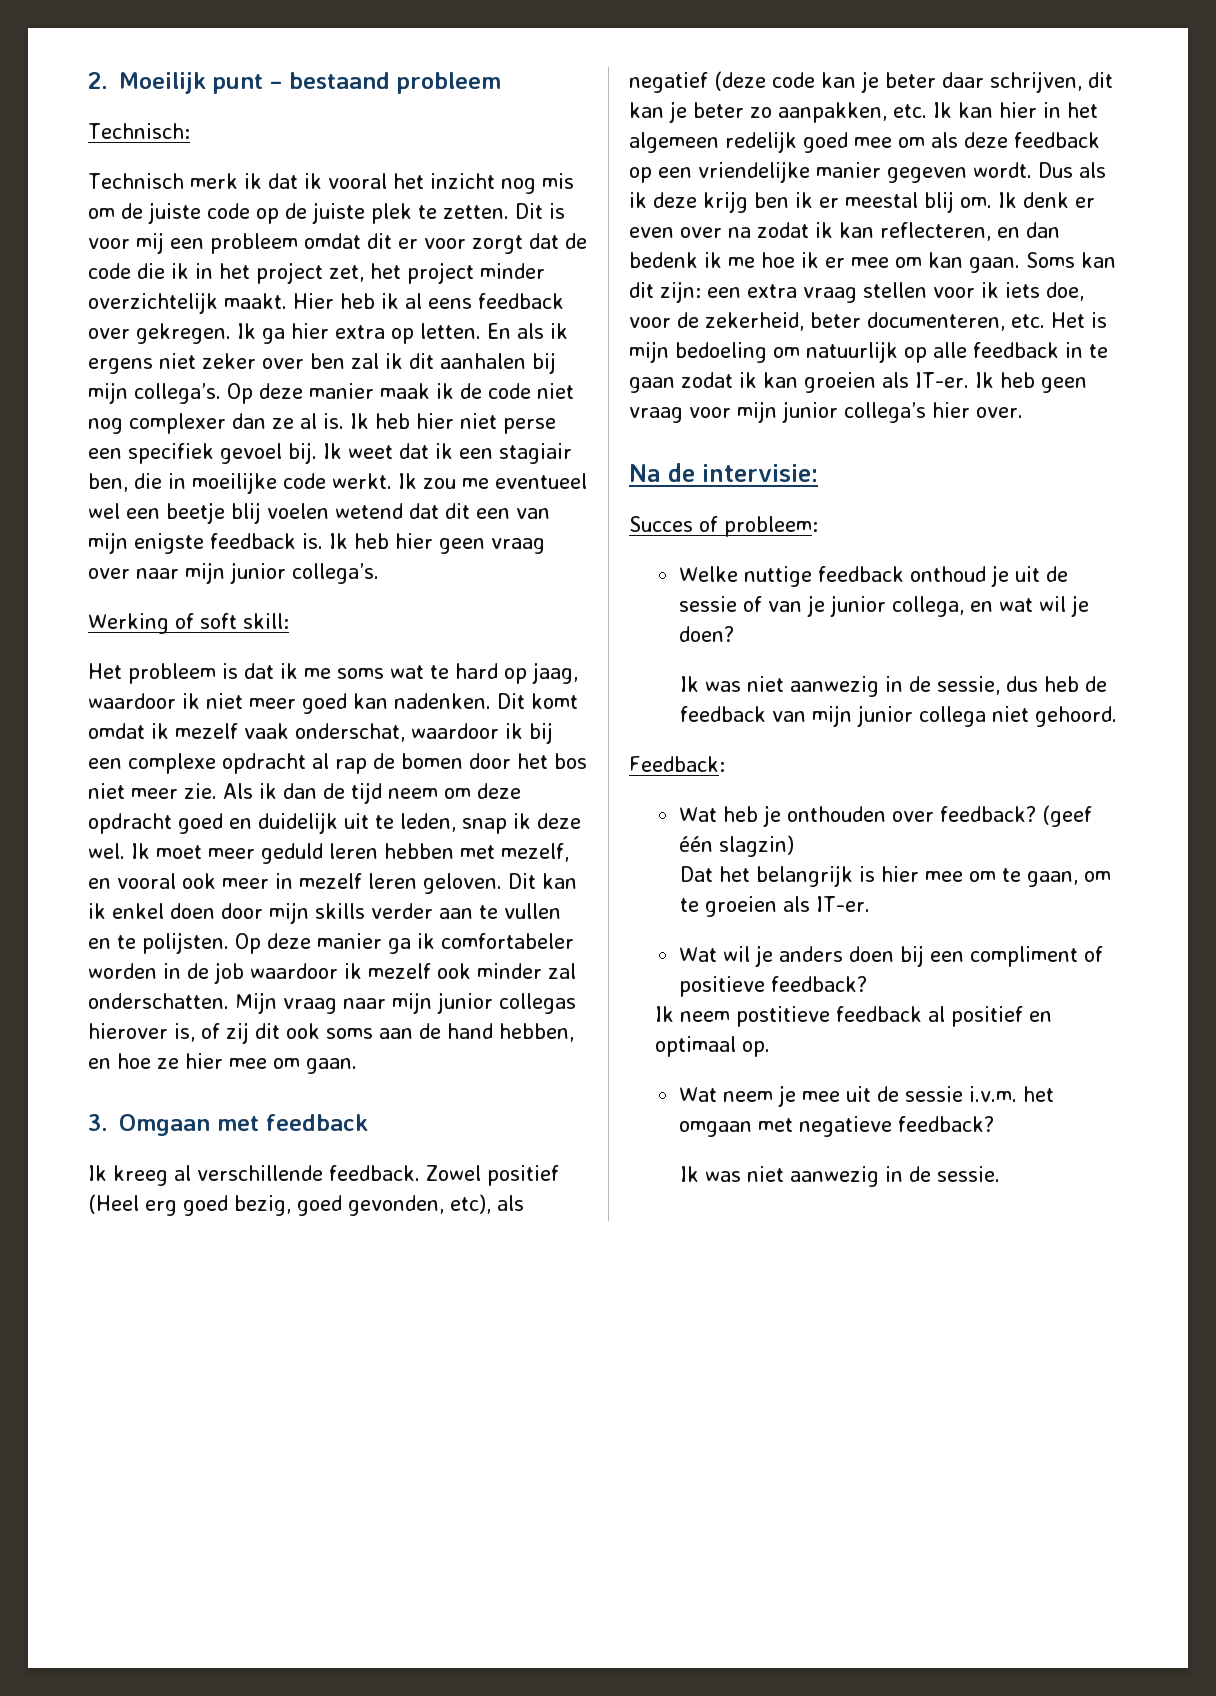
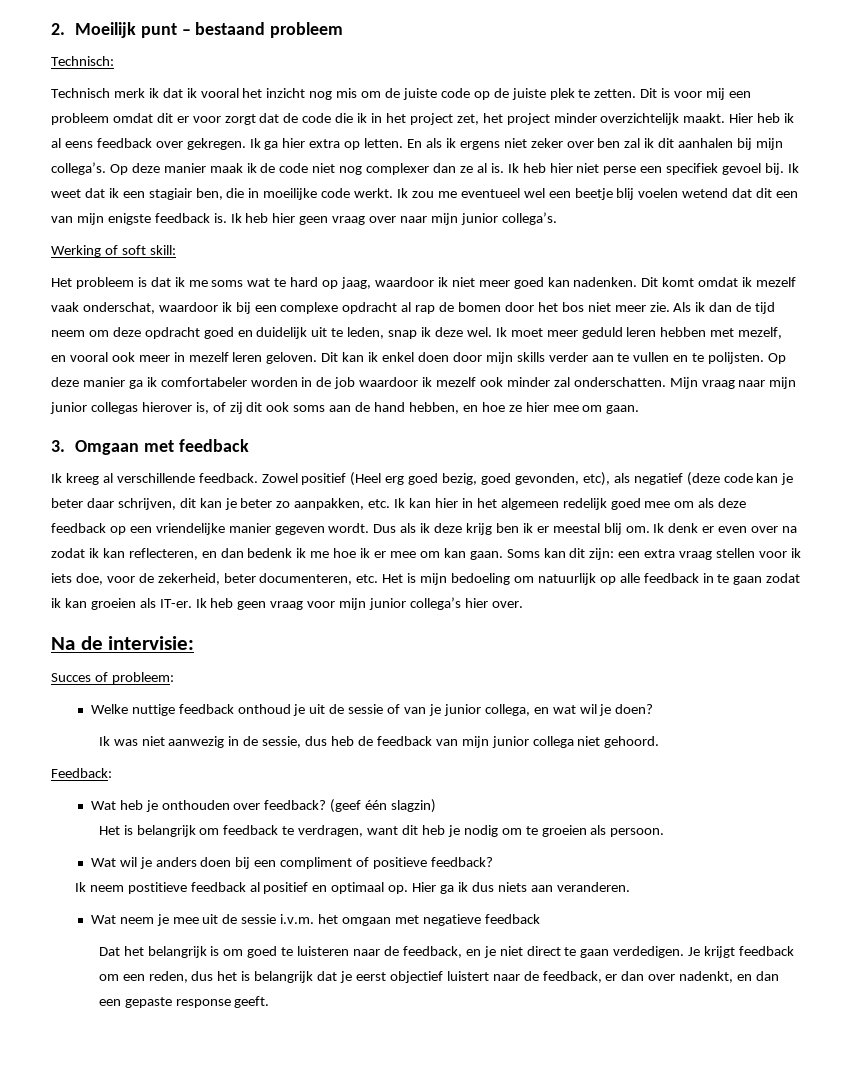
[680,865,1079,887] Dat het belangrijk is hier mee om te gaan, -> [98,825,498,837] Het is belangrijk om feedback te verdragen, want dit heb je nodig
[816,896,871,912] IT-er. -> [610,828,665,837] persoon.
(770, 1049) none -> [412,882,630,894] Hier ga ik dus niets aan veranderen.
[897,1116,994,1132] [680,1166,1001,1187] feedback? // Ik was niet aanwezig in de sessie. -> [484,914,540,924] [98,946,795,958] [98,971,780,983] [98,996,270,1008] feedback // Dat het belangrijk is om goed te luisteren naar de feedback, en je niet direct te gaan verdedigen. Je krijgt feedback om een reden, dus het is belangrijk dat je eerst objectief luistert naar de feedback, er dan over nadenkt, en dan een gepaste response geeft.

